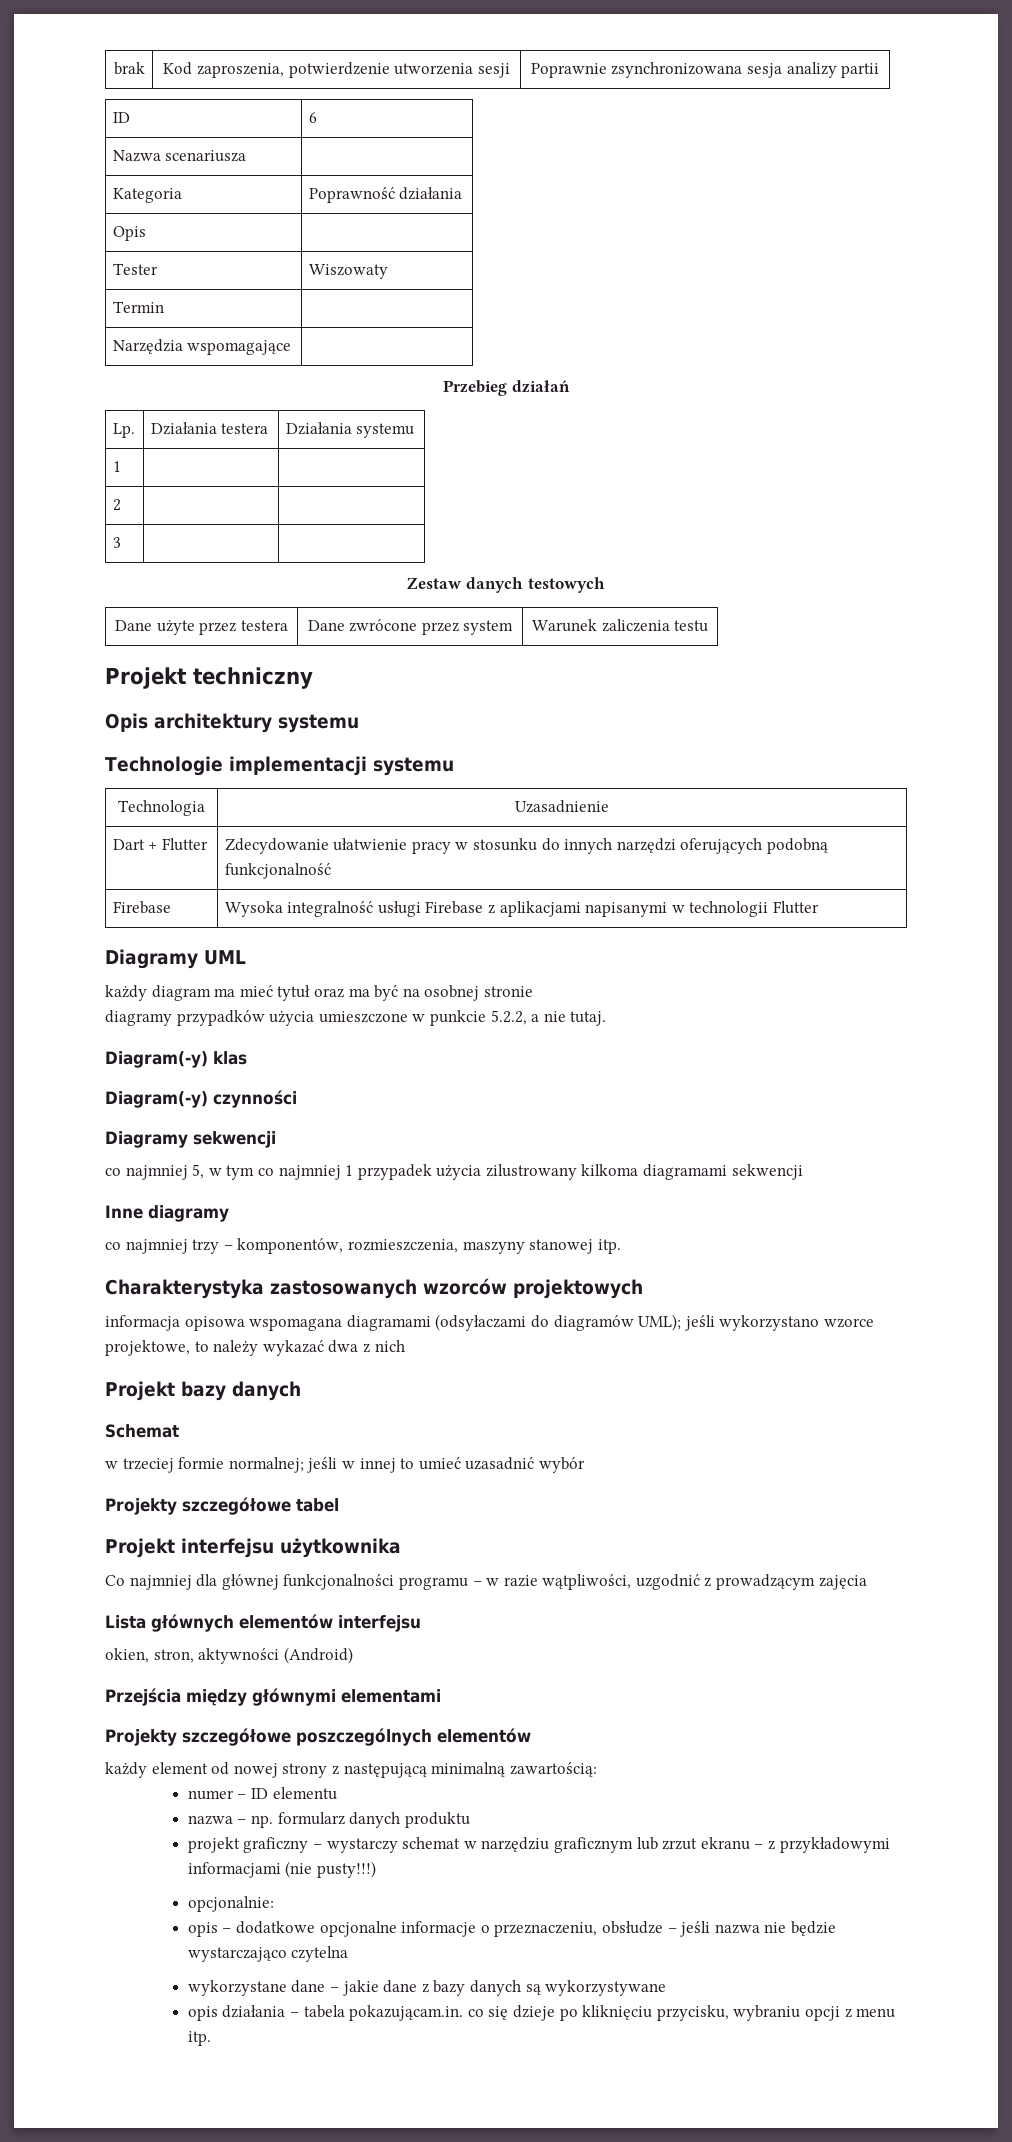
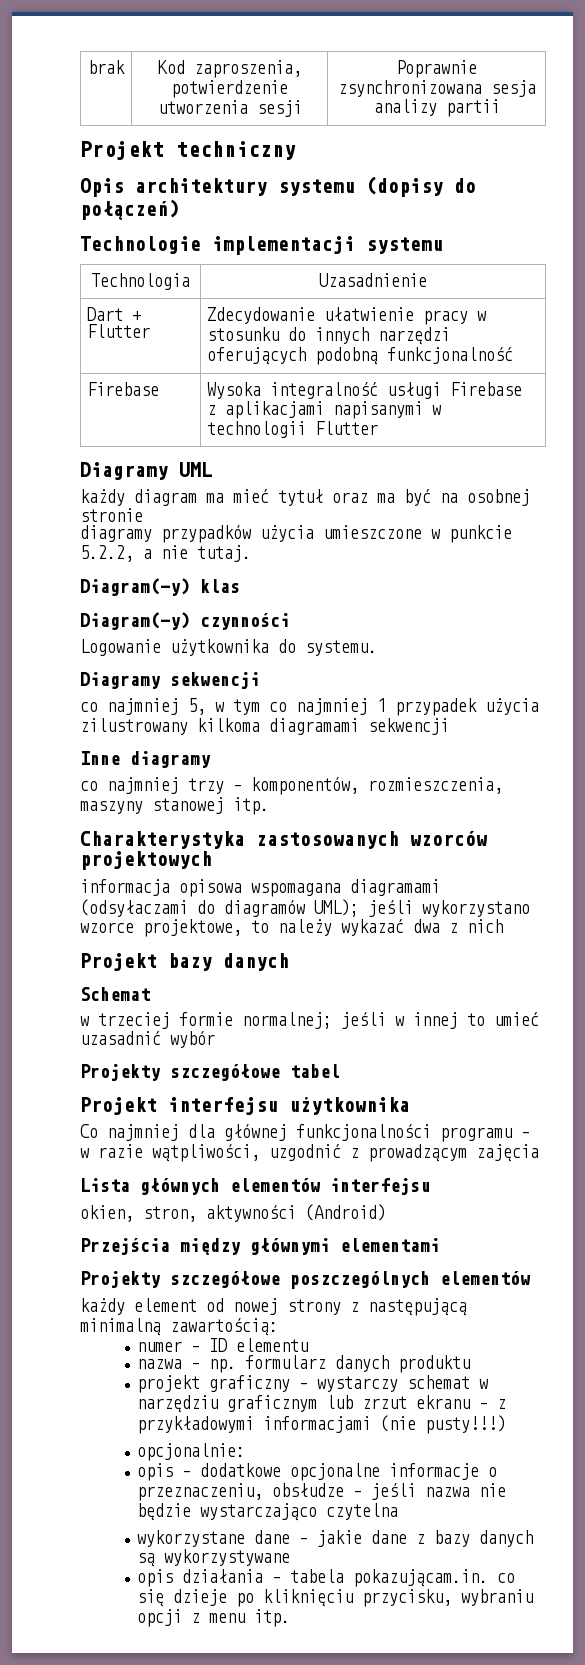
[112,112,130,123] [308,112,317,123] [112,150,247,162] [112,188,182,203] [308,187,463,203] [112,226,146,241] [112,263,158,275] [308,264,388,279] [112,301,164,313] [112,339,292,355] [443,380,570,396] [112,423,135,438] [150,422,269,435] [285,422,415,438] [112,461,121,472] [112,499,121,511] [112,537,121,548] [407,577,605,593] [115,620,288,635] [307,619,514,635] [531,619,709,632] // ID | 6 // Nazwa scenariusza | // Kategoria | Poprawność działania // Opis | // Tester | Wiszowaty // Termin | // Narzędzia wspomagające | // Przebieg działań // Lp. | Działania testera | Działania systemu // 1 | | // 2 | | // 3 | | // Zestaw danych testowych // Dane użyte przez testera | Dane zwrócone przez system | Warunek zaliczenia testu -> (500, 108) none
(359, 723) none -> [366,176,476,197] [80,199,179,220] (dopisy do połączeń)
(297, 1099) none -> [80,639,377,656] // Logowanie użytkownika do systemu.

